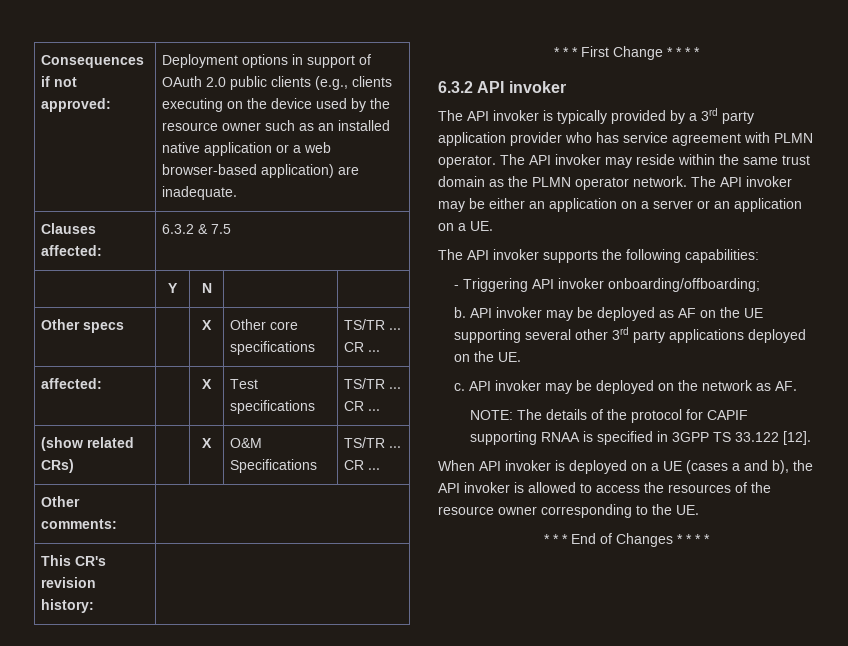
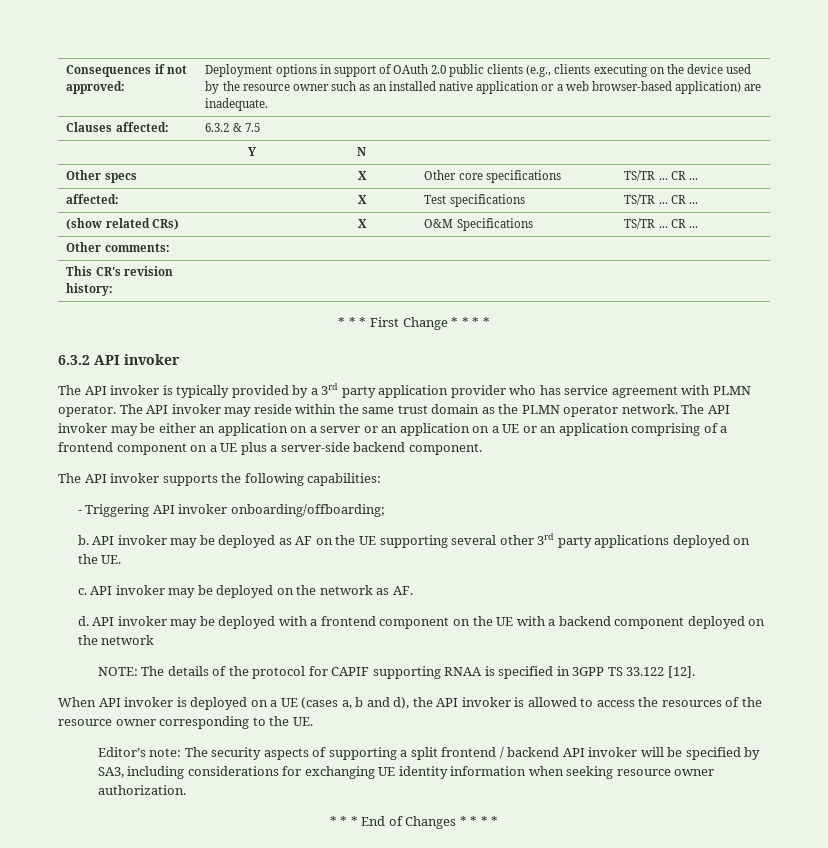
[470,221,493,231] UE. -> [502,423,728,436] [58,442,482,455] UE or an application comprising of a frontend component on a UE plus a server-side backend component.
(798, 386) none -> [77,616,766,629] [77,635,155,645] // d. API invoker may be deployed with a frontend component on the UE with a backend component deployed on the network
[732,460,789,474] a and b), -> [341,697,410,709] a, b and d),
(699, 510) none -> [97,747,761,760] [97,766,715,779] [97,785,186,795] // Editor’s note: The security aspects of supporting a split frontend / backend API invoker will be specified by SA3, including considerations for exchanging UE identity information when seeking resource owner authorization.

